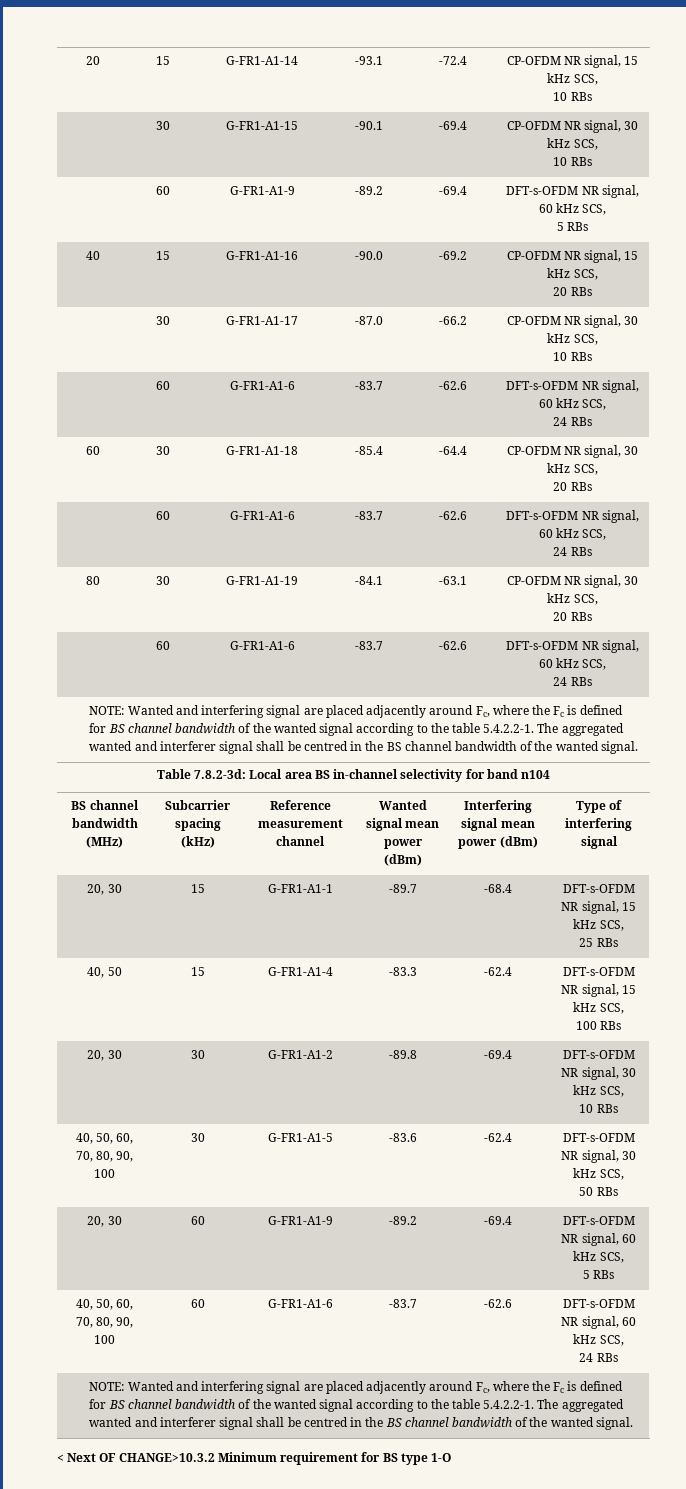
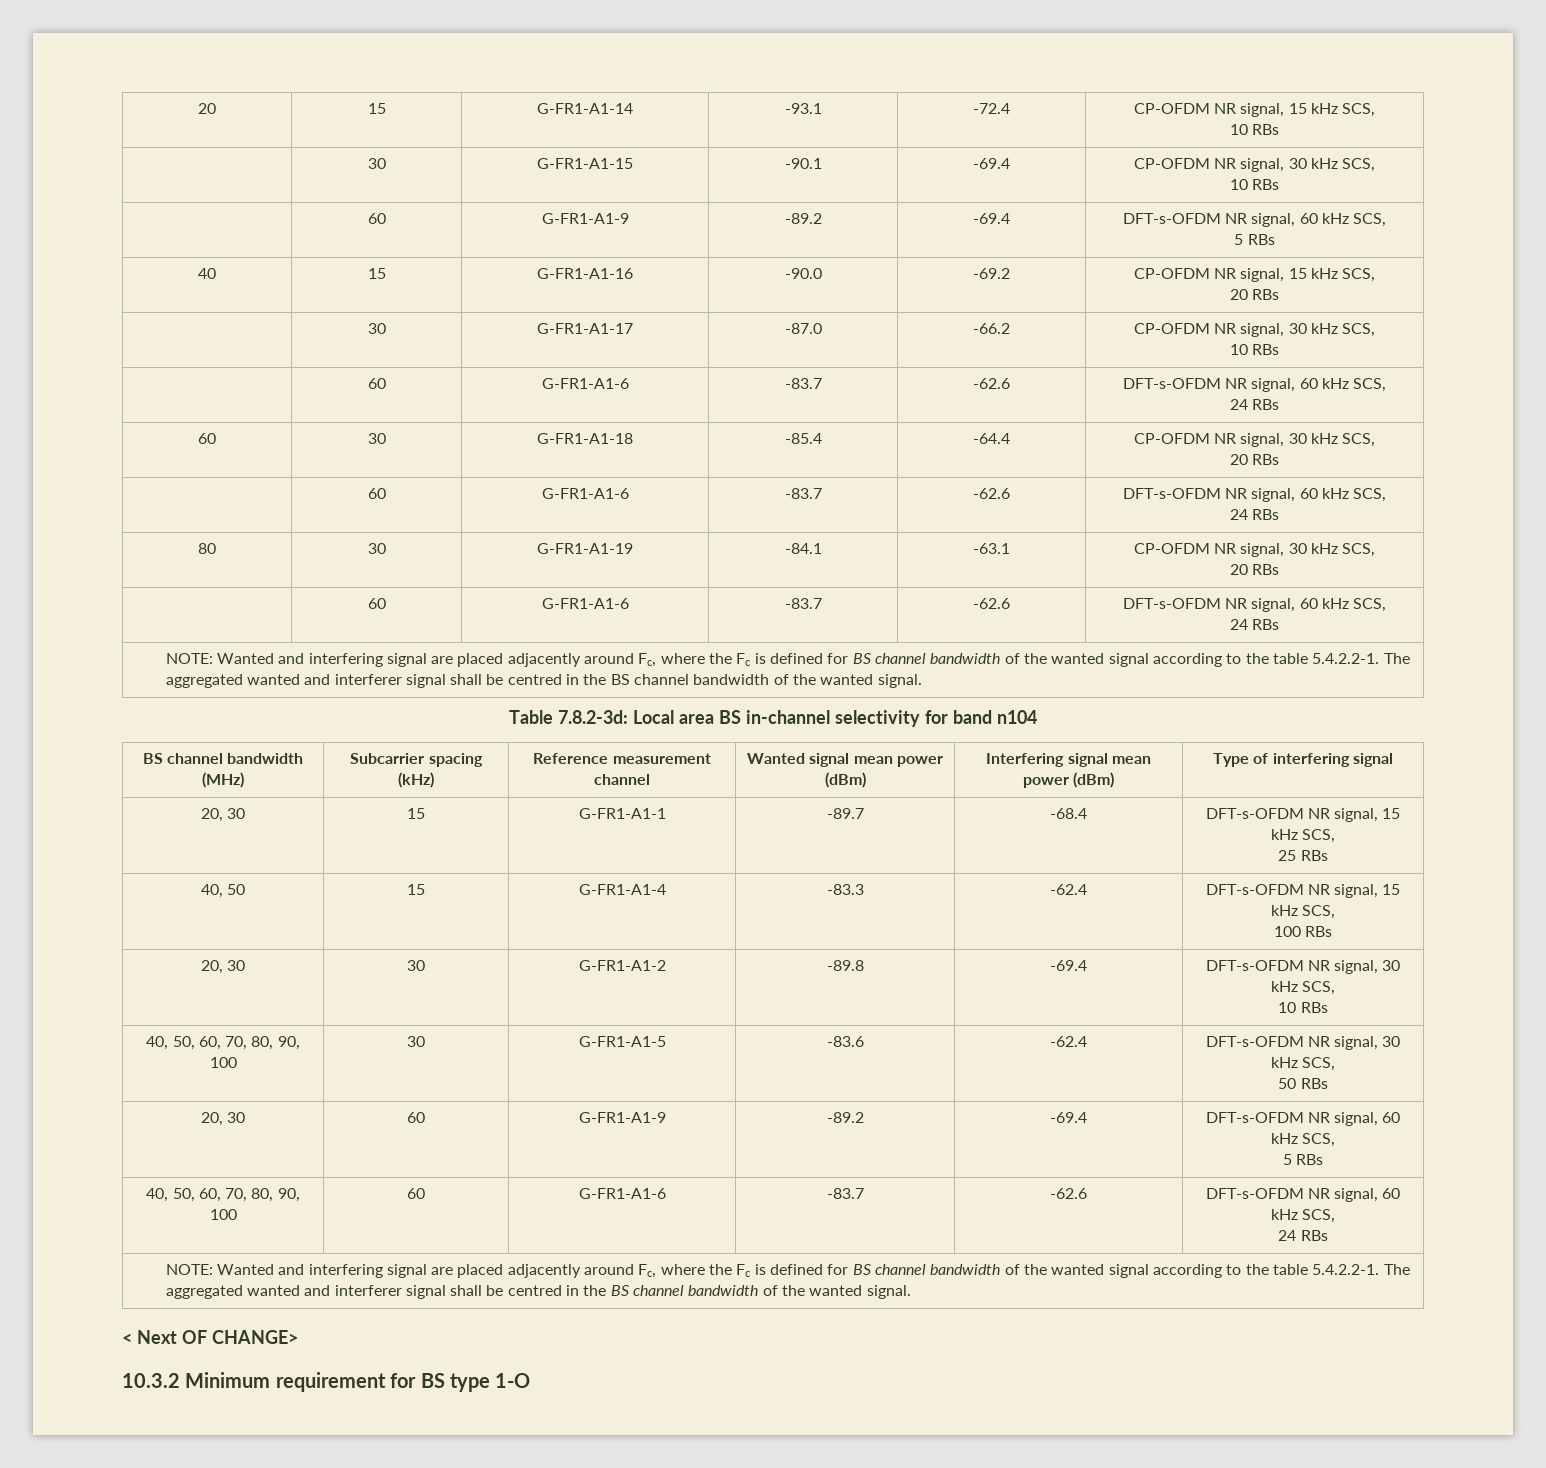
[118,1453,215,1462] CHANGE>10.3.2 -> [211,1330,298,1344] [122,1373,180,1388] CHANGE> // 10.3.2

